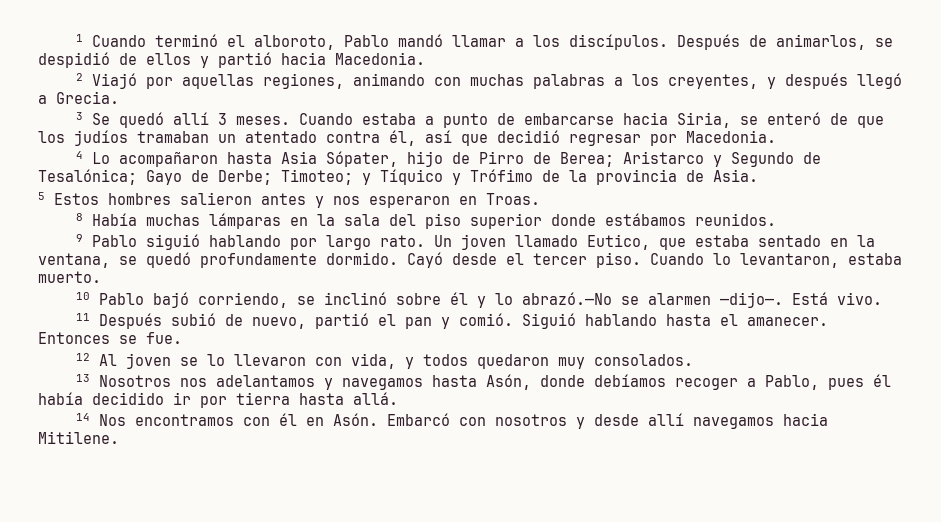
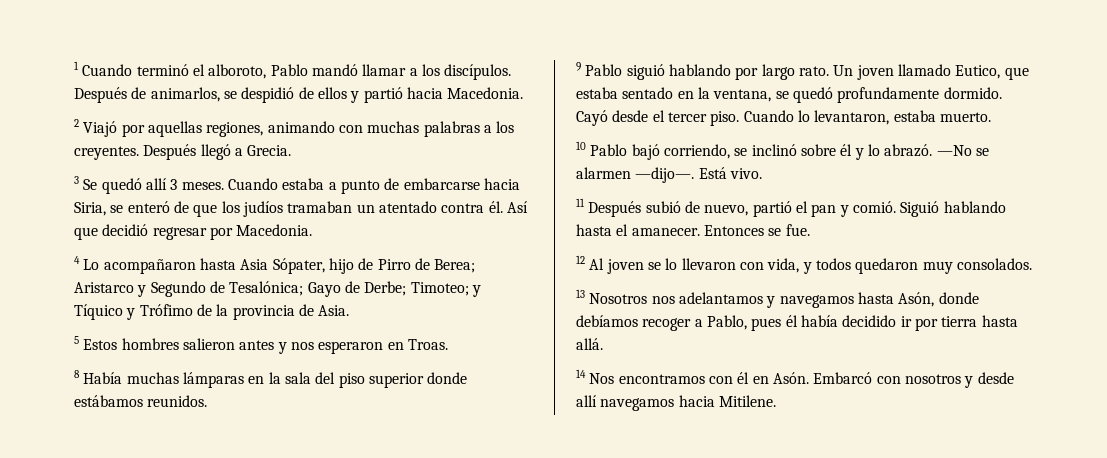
[667,73,848,89] creyentes, y después -> [74,144,197,160] creyentes. Después
[389,130,452,146] él, así -> [488,201,528,213] él. Así
[521,292,612,305] abrazó.—No -> [884,144,972,157] abrazó. —No

